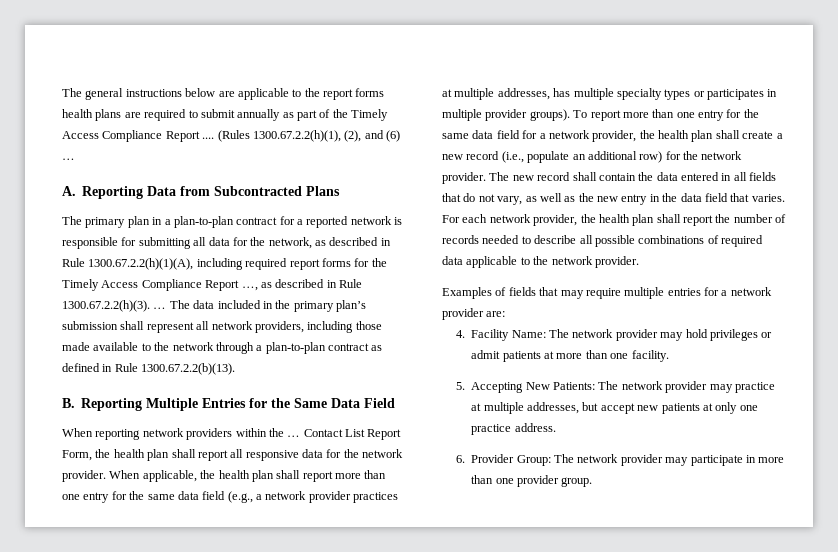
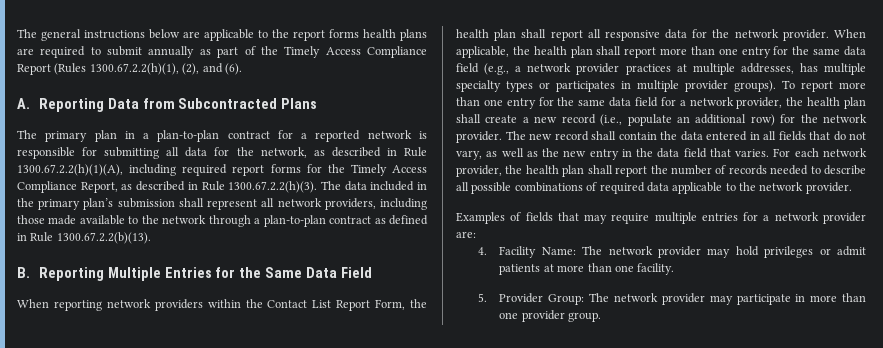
[202,137,215,139] .... -> (51, 69) none
[386,130,400,142] [62,158,75,160] (6) … -> [224,63,242,75] (6).
[205,280,258,291] Report …, -> [80,182,118,193] Report,
[153,307,167,309] … -> (318, 187) none
[287,435,301,437] … -> (263, 303) none
[471,381,775,393] [471,402,758,414] [471,423,556,435] [456,455,466,463] Accepting New Patients: The network provider may practice at multiple addresses, but accept new patients at only one practice address. // 6. -> (487, 297) none

